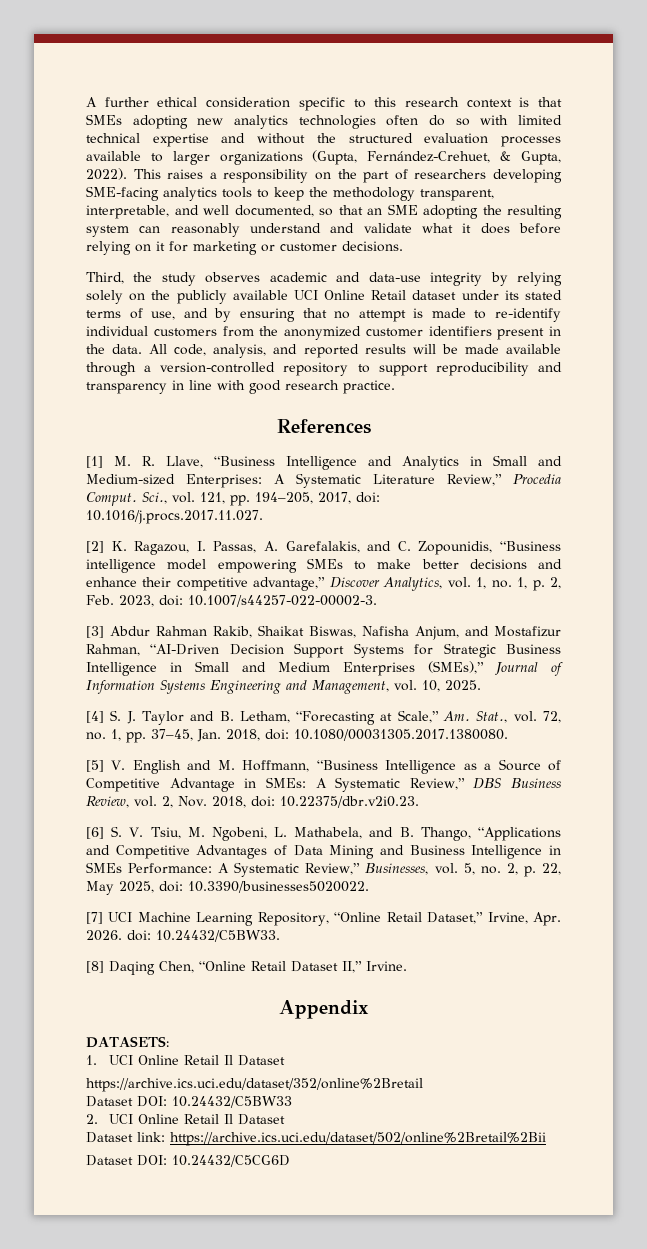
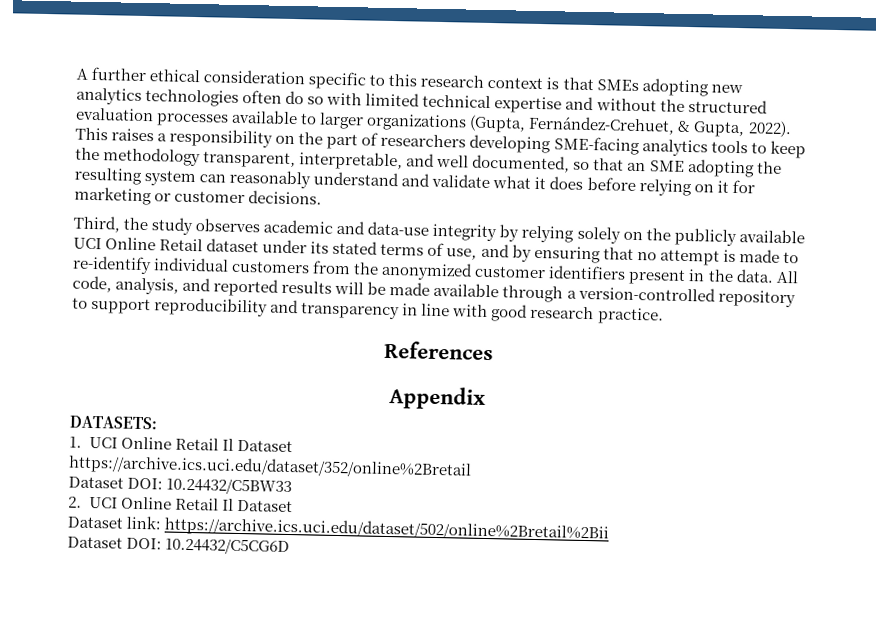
[86,455,562,470] [86,473,561,488] [86,492,380,506] [86,510,263,524] [86,541,561,555] [86,558,562,573] [86,577,561,591] [86,595,377,607] [86,625,561,640] [86,643,561,658] [86,661,563,676] [86,680,481,694] [86,710,561,725] [86,729,508,743] [86,759,562,774] [86,777,561,792] [86,796,419,808] [86,826,561,841] [86,845,561,859] [86,862,561,877] [86,881,369,895] [86,912,561,926] [86,930,280,942] [86,961,407,975] // [1] M. R. Llave, “Business Intelligence and Analytics in Small and Medium-sized Enterprises: A Systematic Literature Review,” Procedia Comput. Sci., vol. 121, pp. 194–205, 2017, doi: 10.1016/j.procs.2017.11.027. // [2] K. Ragazou, I. Passas, A. Garefalakis, and C. Zopounidis, “Business intelligence model empowering SMEs to make better decisions and enhance their competitive advantage,” Discover Analytics, vol. 1, no. 1, p. 2, Feb. 2023, doi: 10.1007/s44257-022-00002-3. // [3] Abdur Rahman Rakib, Shaikat Biswas, Nafisha Anjum, and Mostafizur Rahman, “AI-Driven Decision Support Systems for Strategic Business Intelligence in Small and Medium Enterprises (SMEs),” Journal of Information Systems Engineering and Management, vol. 10, 2025. // [4] S. J. Taylor and B. Letham, “Forecasting at Scale,” Am. Stat., vol. 72, no. 1, pp. 37–45, Jan. 2018, doi: 10.1080/00031305.2017.1380080. // [5] V. English and M. Hoffmann, “Business Intelligence as a Source of Competitive Advantage in SMEs: A Systematic Review,” DBS Business Review, vol. 2, Nov. 2018, doi: 10.22375/dbr.v2i0.23. // [6] S. V. Tsiu, M. Ngobeni, L. Mathabela, and B. Thango, “Applications and Competitive Advantages of Data Mining and Business Intelligence in SMEs Performance: A Systematic Review,” Businesses, vol. 5, no. 2, p. 22, May 2025, doi: 10.3390/businesses5020022. // [7] UCI Machine Learning Repository, “Online Retail Dataset,” Irvine, Apr. 2026. doi: 10.24432/C5BW33. // [8] Daqing Chen, “Online Retail Dataset II,” Irvine. -> (493, 350) none

